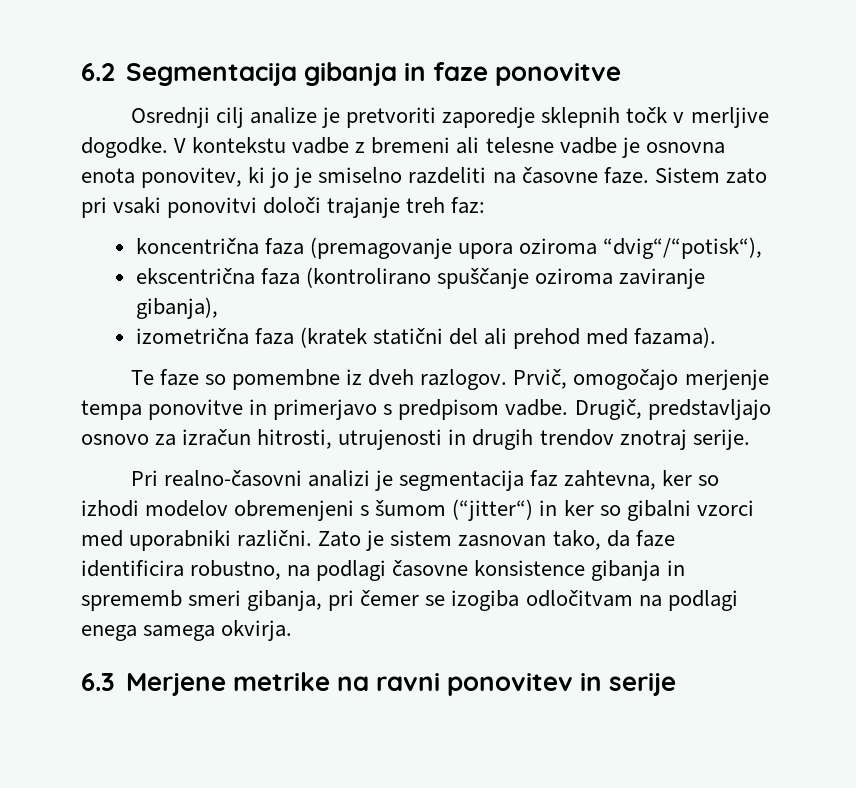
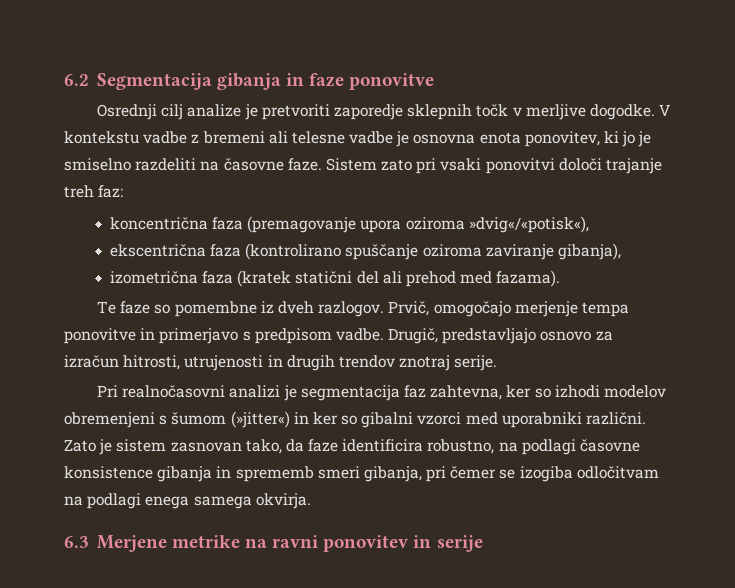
[603,237,763,259] “dvig“/“potisk“), -> [468,216,589,233] »dvig«/«potisk«),
[163,470,302,487] realno-časovni -> [122,385,226,398] realnočasovni
[452,499,534,521] (“jitter“) -> [230,411,290,428] (»jitter«)

